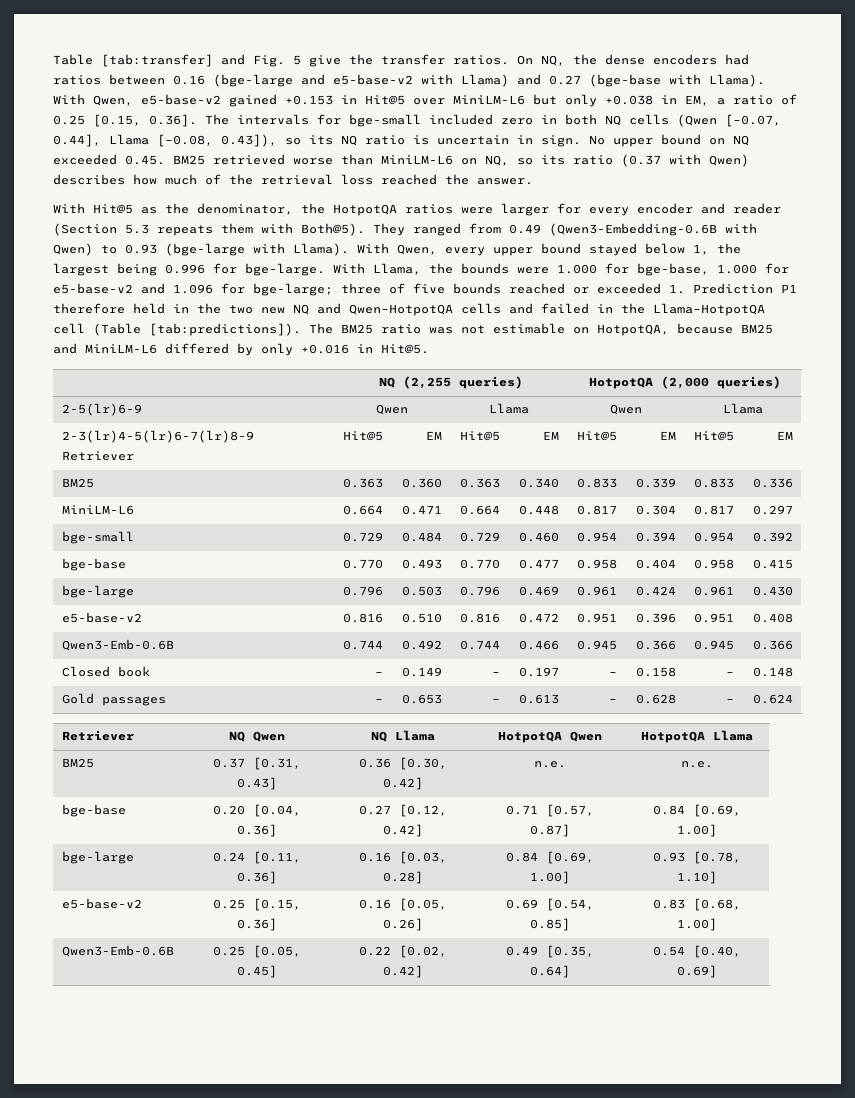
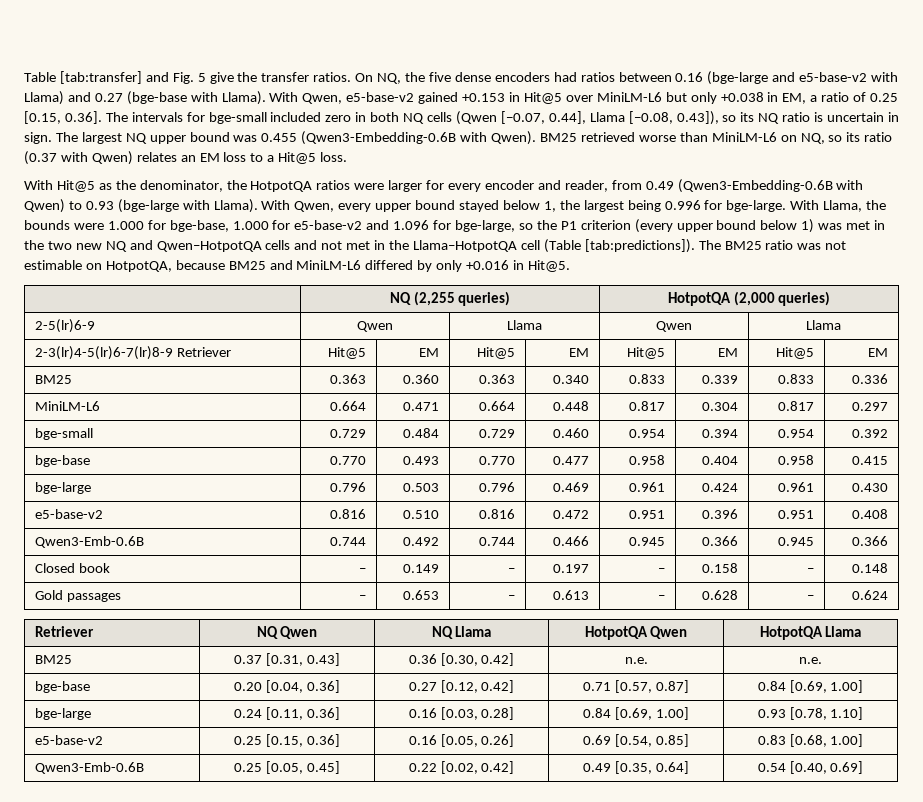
(597, 59) none -> [428,72,451,82] five
[589,134,749,147] [53,154,165,165] No upper bound on NQ exceeded 0.45. -> [55,131,537,145] The largest NQ upper bound was 0.455 (Qwen3-Embedding-0.6B with Qwen).
[53,174,533,185] describes how much of the retrieval loss reached the answer. -> [136,152,348,164] relates an EM loss to a Hit@5 loss.
[733,203,781,214] [53,223,461,236] reader (Section 5.3 repeats them with Both@5). They ranged -> [564,180,608,192] reader,
[253,283,797,296] [53,303,165,314] bge-large; three of five bounds reached or exceeded 1. Prediction P1 therefore held -> [455,219,871,233] bge-large, so the P1 criterion (every upper bound below 1) was met
[541,303,589,314] failed -> [321,241,371,250] not met

